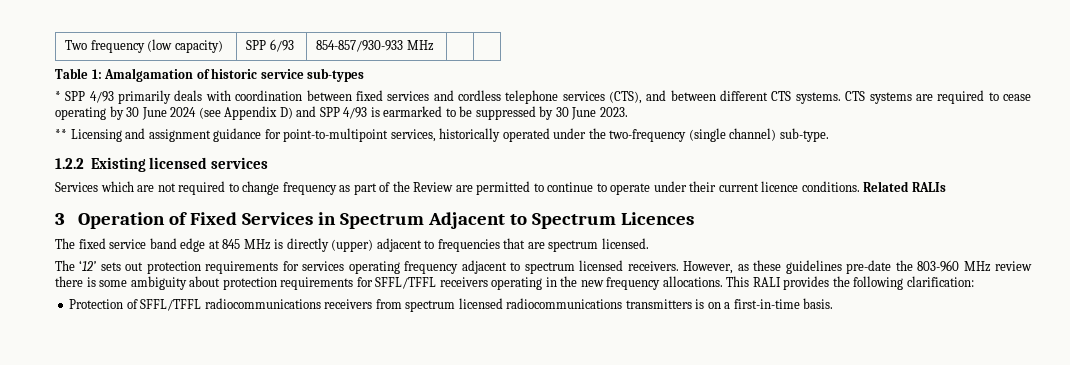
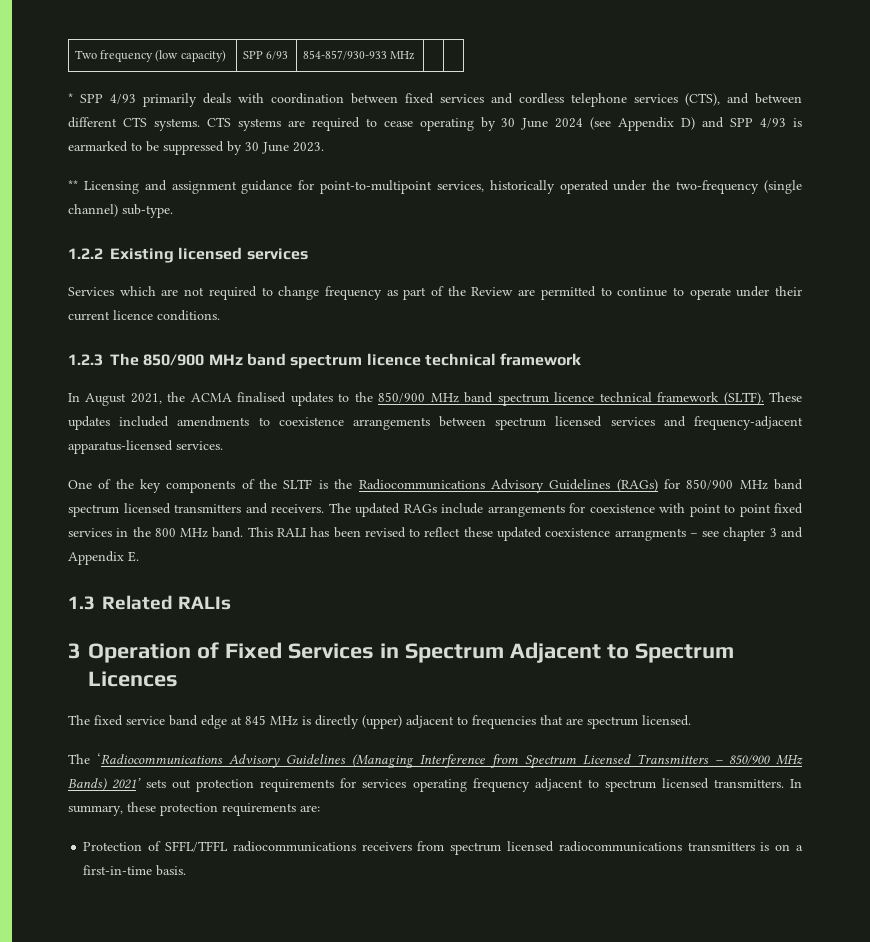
[55,68,365,82] // Table 1: Amalgamation of historic service sub-types -> (415, 55) none
(860, 186) none -> [68,353,582,369] [68,392,803,406] [68,416,803,430] [68,440,223,454] [68,479,804,493] [68,503,803,517] [68,527,804,541] [68,551,139,565] [68,596,95,610] // 1.2.3 The 850/900 MHz band spectrum licence technical framework // In August 2021, the ACMA finalised updates to the 850/900 MHz band spectrum licence technical framework (SLTF). These updates included amendments to coexistence arrangements between spectrum licensed services and frequency-adjacent apparatus-licensed services. // One of the key components of the SLTF is the Radiocommunications Advisory Guidelines (RAGs) for 850/900 MHz band spectrum licensed transmitters and receivers. The updated RAGs include arrangements for coexistence with point to point fixed services in the 800 MHz band. This RALI has been revised to reflect these updated coexistence arrangments – see chapter 3 and Appendix E. // 1.3
[79,260,97,271] ‘12’ -> [97,753,803,769] [68,778,142,791] ‘Radiocommunications Advisory Guidelines (Managing Interference from Spectrum Licensed Transmitters – 850/900 MHz Bands) 2021’
[627,260,1033,274] [55,276,974,290] receivers. However, as these guidelines pre-date the 803-960 MHz review there is some ambiguity about protection requirements for SFFL/TFFL receivers operating in the new frequency allocations. This RALI provides the following clarification: -> [713,779,803,788] [68,802,320,816] transmitters. In summary, these protection requirements are:

